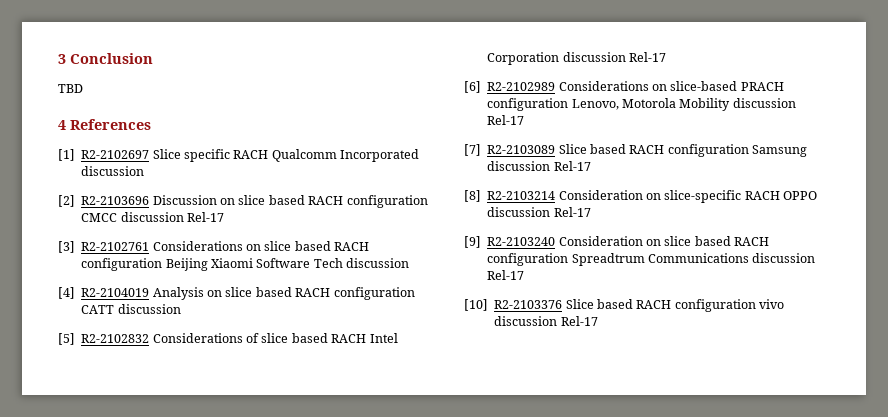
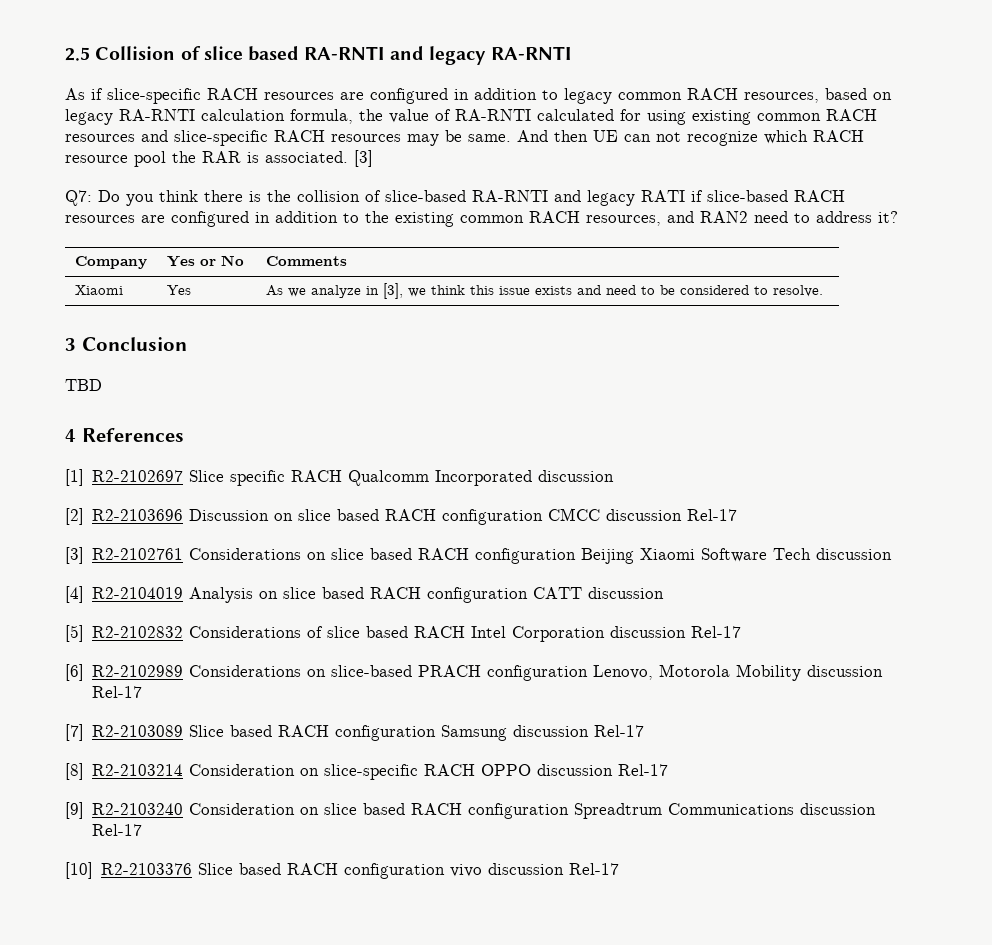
(58, 59) none -> [65,46,572,65] [65,88,892,104] [65,109,877,125] [65,130,864,146] [65,150,373,167] [65,190,845,206] [65,211,898,227] [74,256,147,269] [166,255,244,267] [265,256,347,266] [74,285,123,295] [166,285,191,295] [265,283,823,299] 2.5 Collision of slice based RA-RNTI and legacy RA-RNTI // As if slice-specific RACH resources are configured in addition to legacy common RACH resources, based on legacy RA-RNTI calculation formula, the value of RA-RNTI calculated for using existing common RACH resources and slice-specific RACH resources may be same. And then UE can not recognize which RACH resource pool the RAR is associated. [3] // Q7: Do you think there is the collision of slice-based RA-RNTI and legacy RATI if slice-based RACH resources are configured in addition to the existing common RACH resources, and RAN2 need to address it? // Company | Yes or No | Comments // Xiaomi | Yes | As we analyze in [3], we think this issue exists and need to be considered to resolve. //

